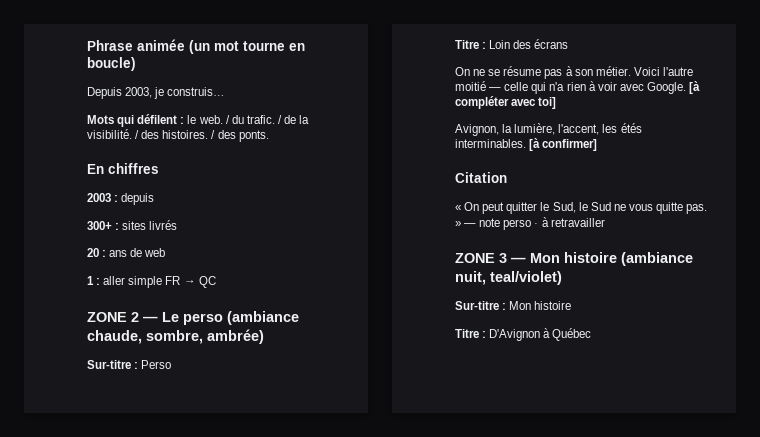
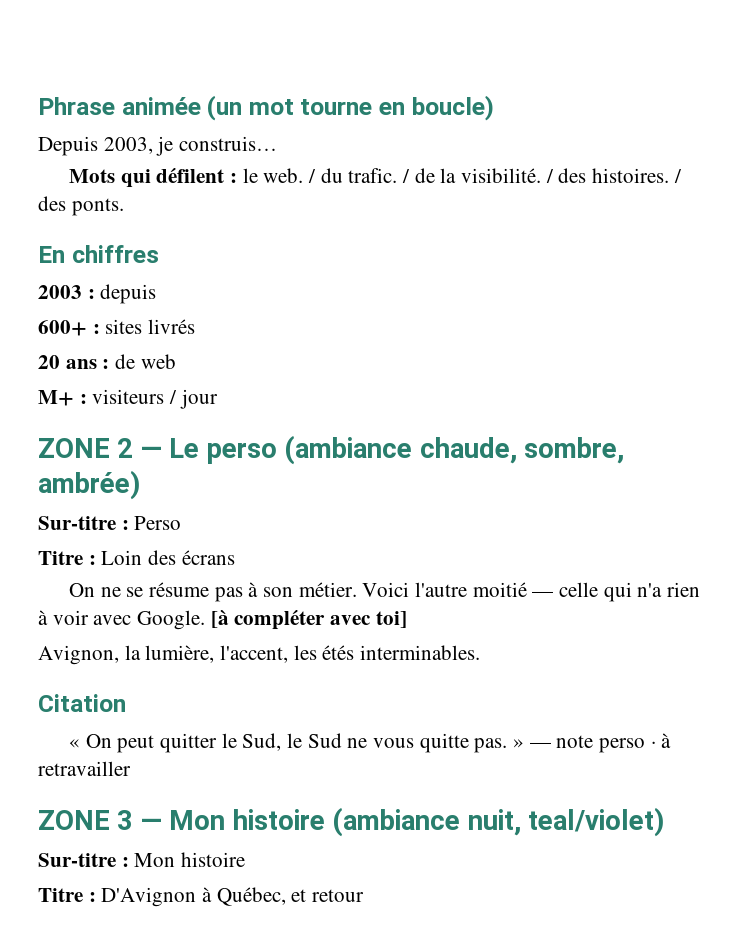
[87,221,112,230] 300+ -> [38,320,87,336] 600+
[102,250,128,257] : ans -> [65,359,110,369] ans :
[87,276,216,288] 1 : aller simple FR → QC -> [38,389,218,409] M+ : visiteurs / jour
[529,138,598,151] [à confirmer] -> (481, 652) none
[552,328,592,341] Québec -> [216,887,365,906] Québec, et retour

